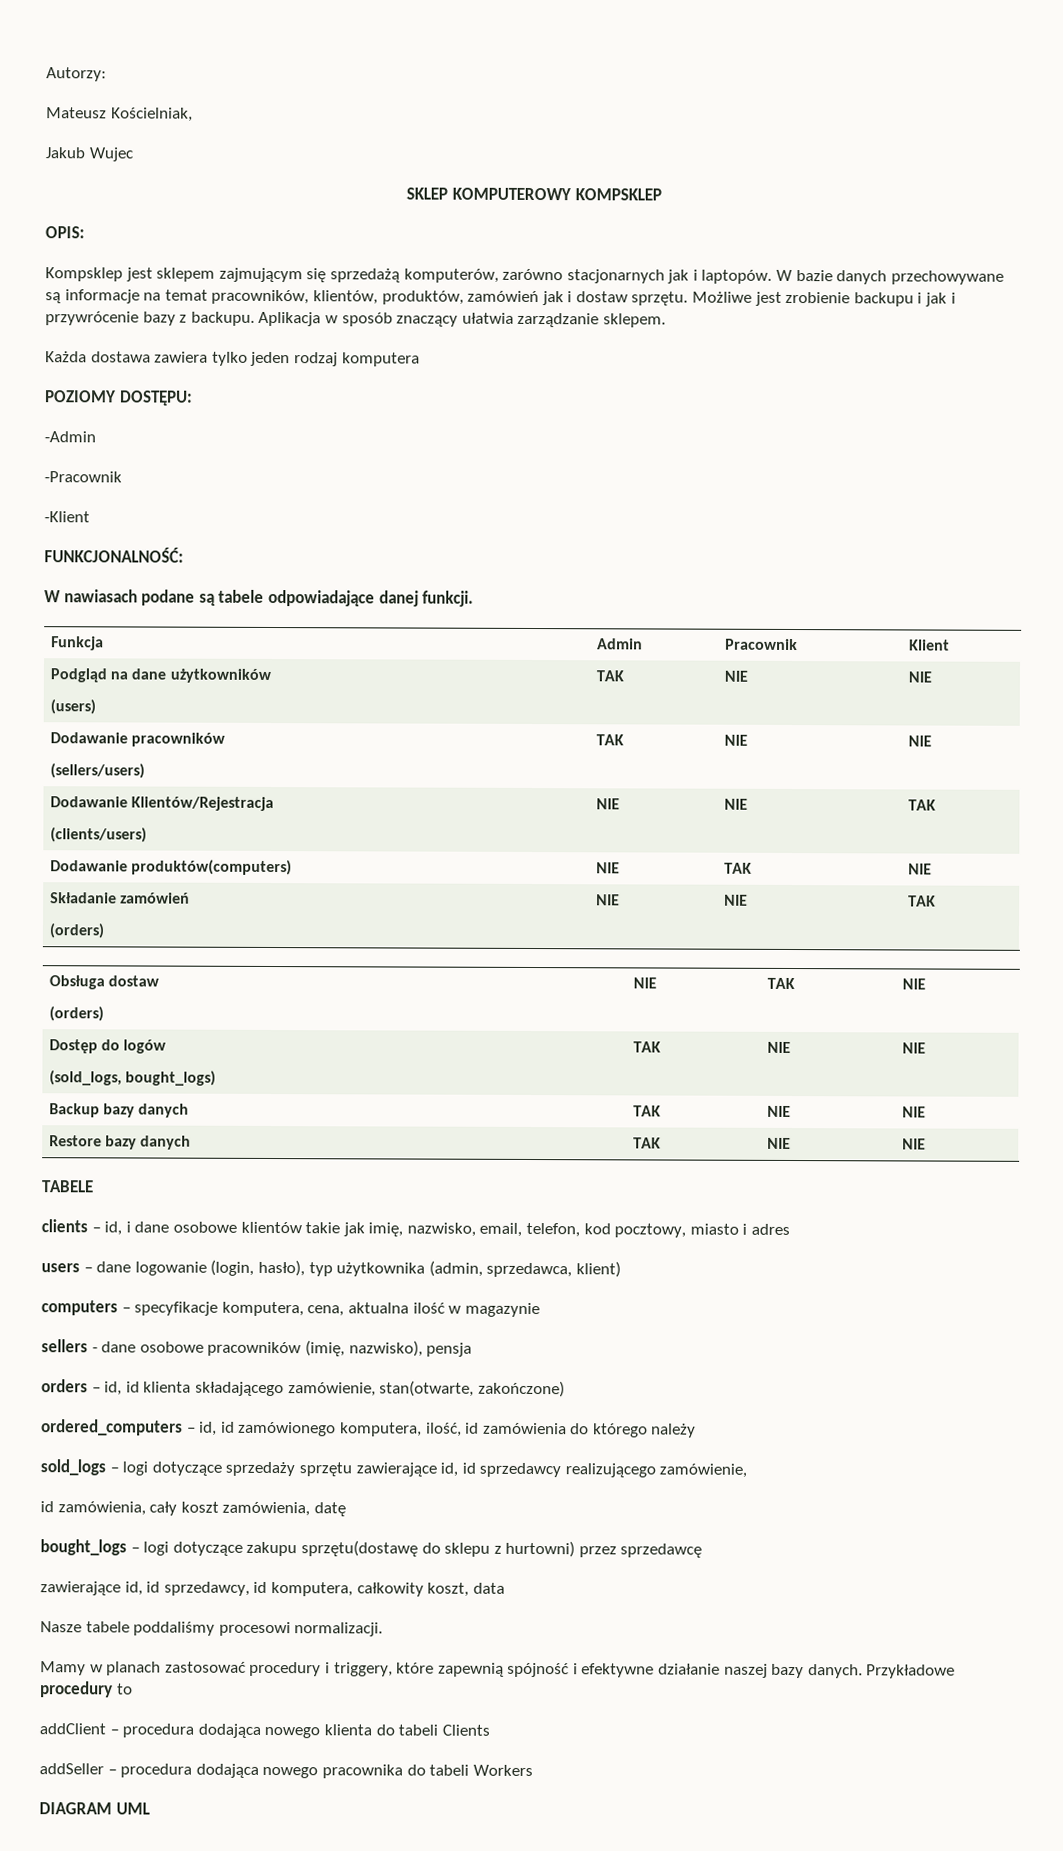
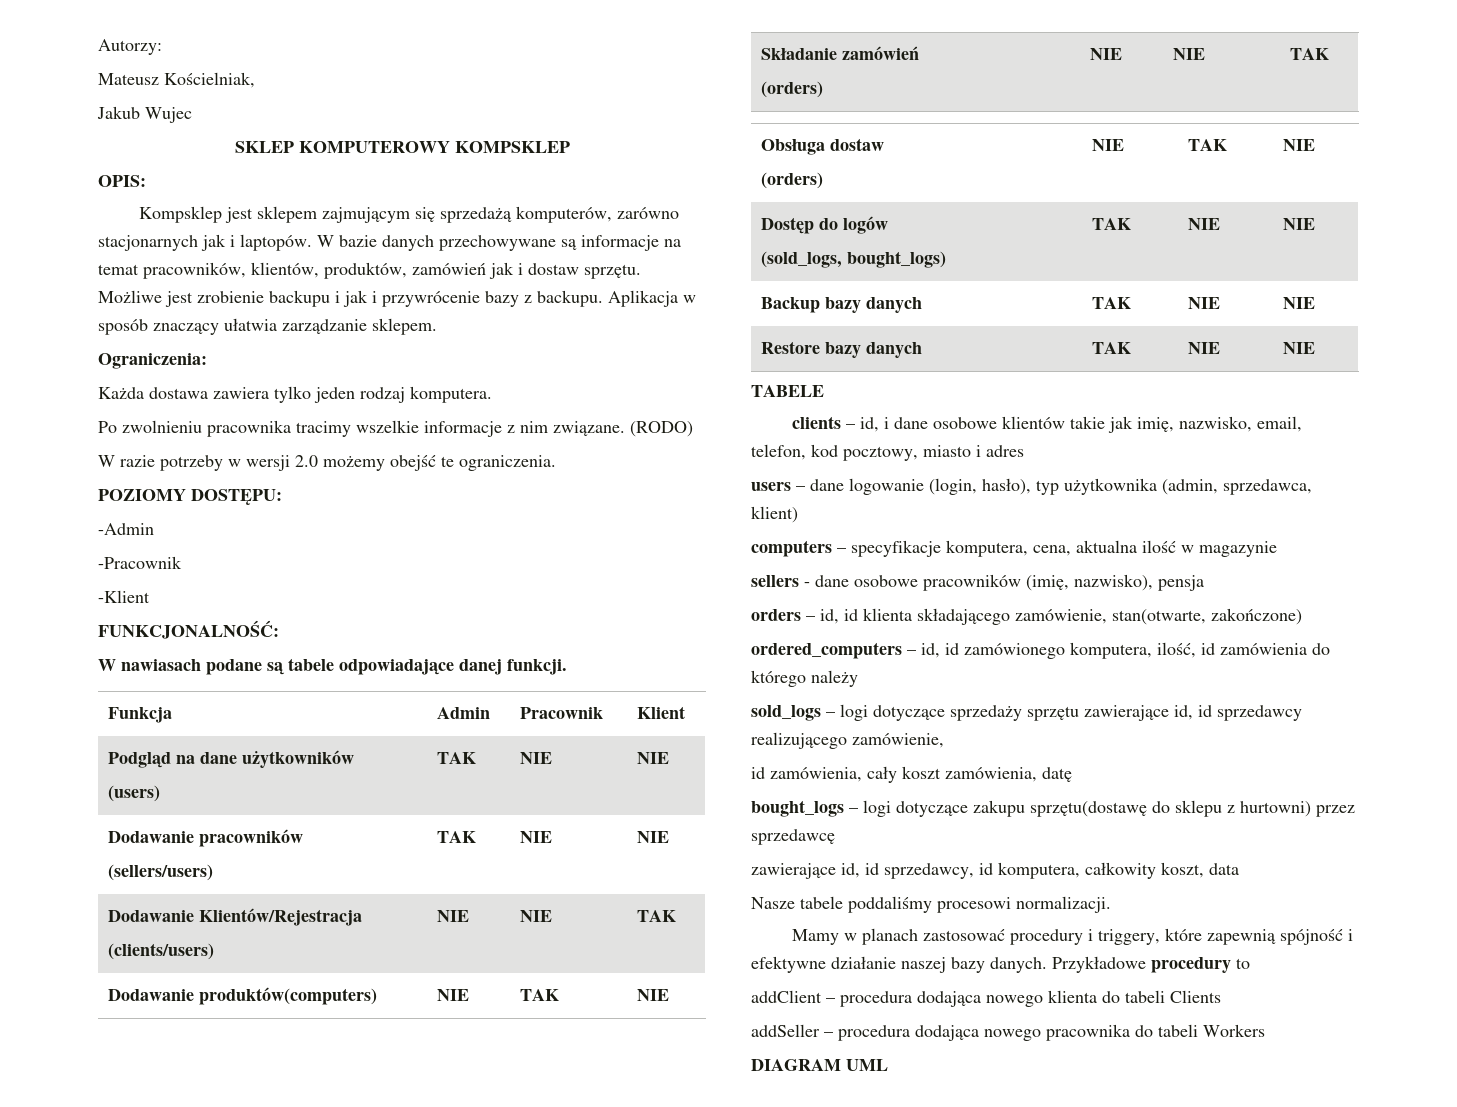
(666, 320) none -> [98,353,207,369] // Ograniczenia:
[341,352,420,367] komputera -> [410,386,492,403] [98,420,693,437] [98,455,556,471] komputera. // Po zwolnieniu pracownika tracimy wszelkie informacje z nim związane. (RODO) // W razie potrzeby w wersji 2.0 możemy obejść te ograniczenia.

